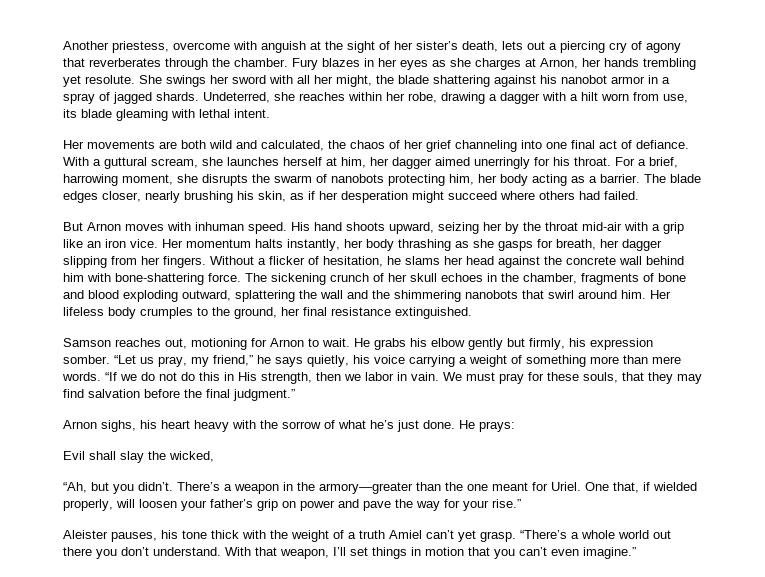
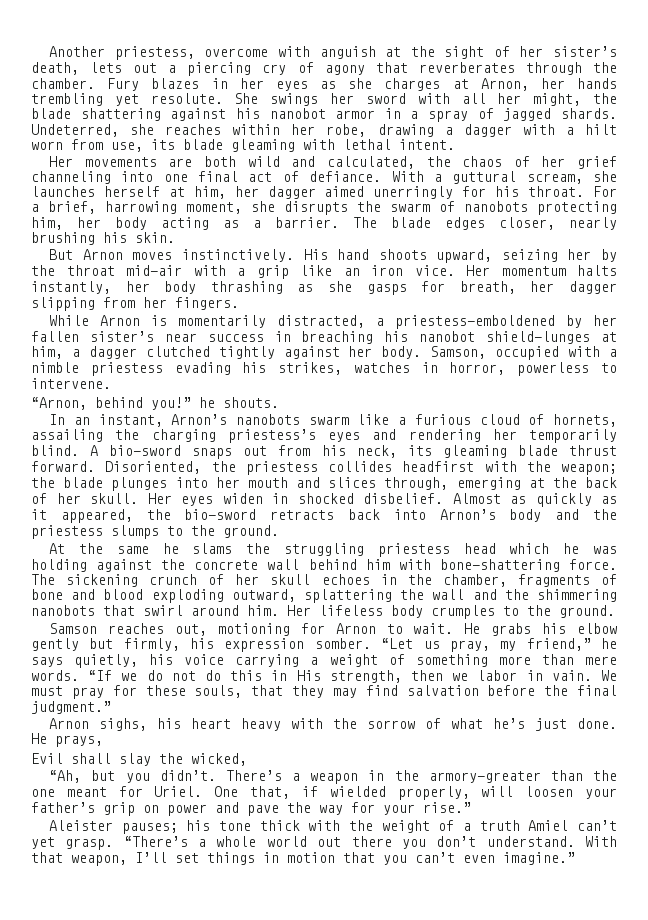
[258,191,639,203] skin, as if her desperation might succeed where others had failed. -> [135,232,175,243] skin.
[167,222,287,234] with inhuman speed. -> [181,249,294,262] instinctively.
[210,256,494,267] Without a flicker of hesitation, he slams her head -> [49,315,617,329] [31,331,618,344] [31,346,617,360] [31,362,617,376] [31,378,111,389] [31,397,279,410] [49,414,617,427] [31,429,617,443] [31,445,617,459] [31,461,617,475] [31,477,617,491] [31,493,617,507] [31,509,617,523] [31,525,279,539] [49,543,617,557] [31,559,87,572] // While Arnon is momentarily distracted, a priestess—emboldened by her fallen sister’s near success in breaching his nanobot shield—lunges at him, a dagger clutched tightly against her body. Samson, occupied with a nimble priestess evading his strikes, watches in horror, powerless to intervene. // “Arnon, behind you!” he shouts. // In an instant, Arnon’s nanobots swarm like a furious cloud of hornets, assailing the charging priestess’s eyes and rendering her temporarily blind. A bio-sword snaps out from his neck, its gleaming blade thrust forward. Disoriented, the priestess collides headfirst with the weapon; the blade plunges into her mouth and slices through, emerging at the back of her skull. Her eyes widen in shocked disbelief. Almost as quickly as it appeared, the bio-sword retracts back into Arnon’s body and the priestess slumps to the ground. // At the same he slams the struggling priestess head which he was holding
[234,307,472,319] ground, her final resistance extinguished. -> [559,605,615,618] ground.
[479,421,515,432] prays: -> [55,735,103,747] prays,
[111,532,157,542] pauses, -> [121,823,178,834] pauses;

